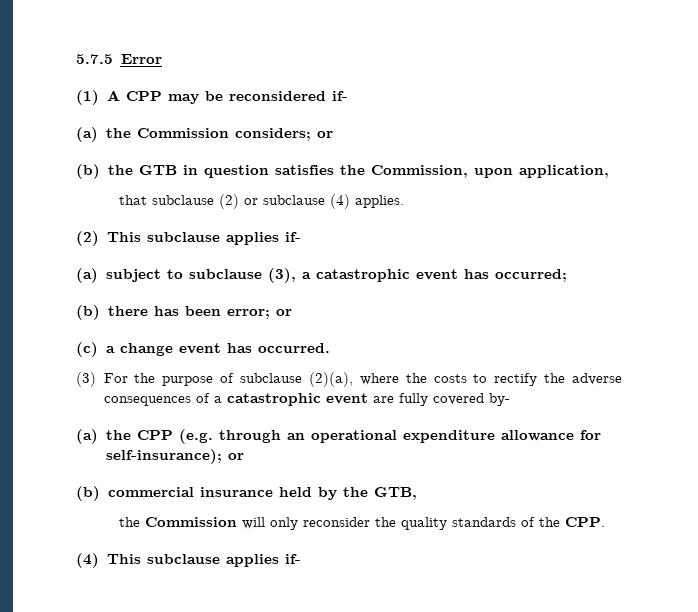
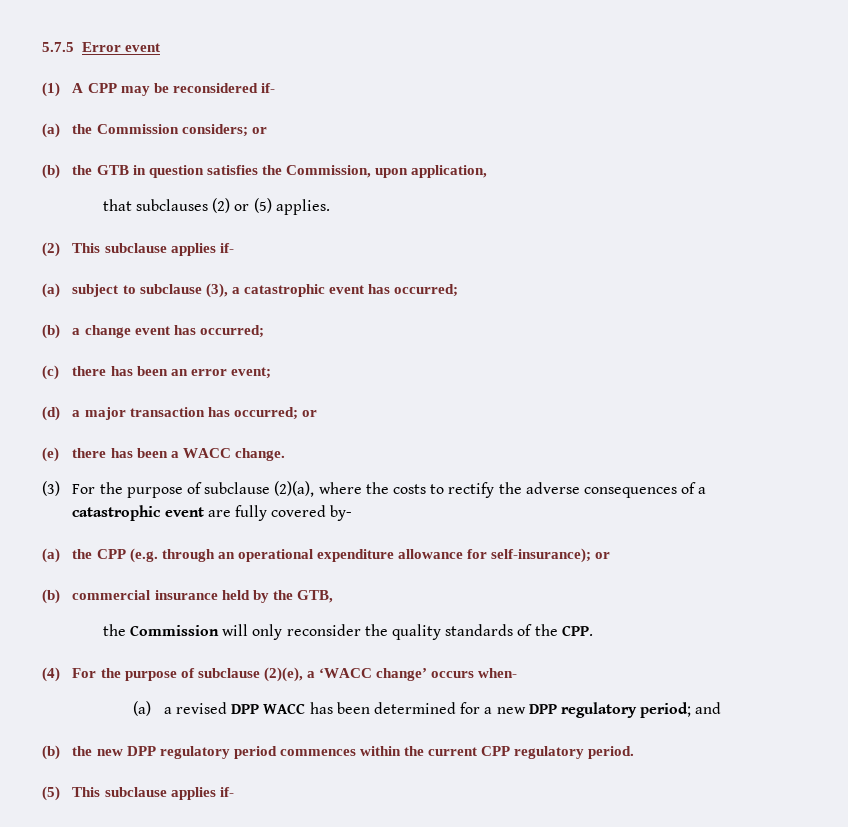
(162, 59) none -> [124,43,160,52] event
[151,195,214,205] subclause -> [136,199,209,211] subclauses
[262,194,350,209] subclause (4) -> [253,198,272,213] (5)
[107,306,292,319] [76,342,330,357] there has been error; or // (c) a change event has occurred. -> [72,325,264,338] [42,365,271,380] [42,406,317,421] [42,447,285,462] a change event has occurred; // (c) there has been an error event; // (d) a major transaction has occurred; or // (e) there has been a WACC change.
(99, 560) none -> [72,667,517,682] [133,701,722,718] [42,745,635,760] [42,786,60,801] For the purpose of subclause (2)(e), a ‘WACC change’ occurs when- // (a) a revised DPP WACC has been determined for a new DPP regulatory period; and // (b) the new DPP regulatory period commences within the current CPP regulatory period. // (5)

